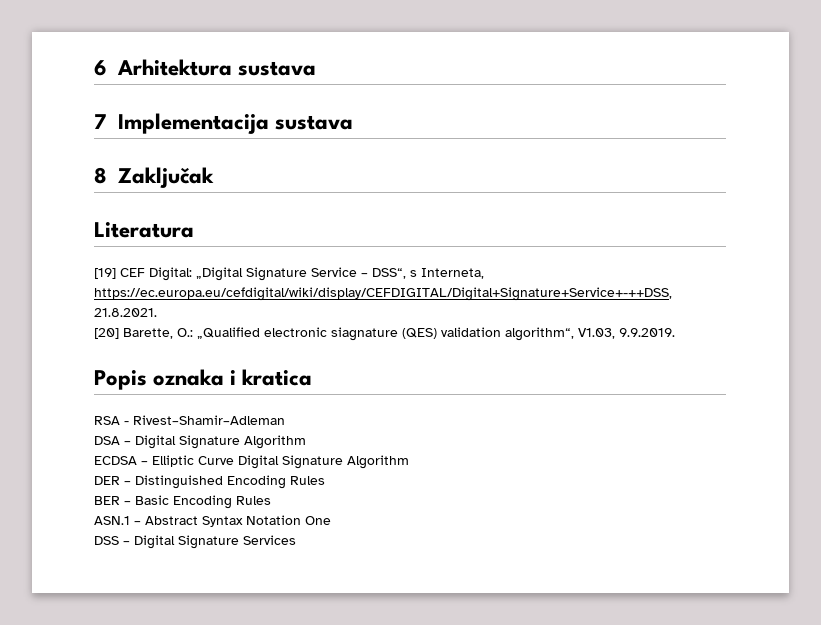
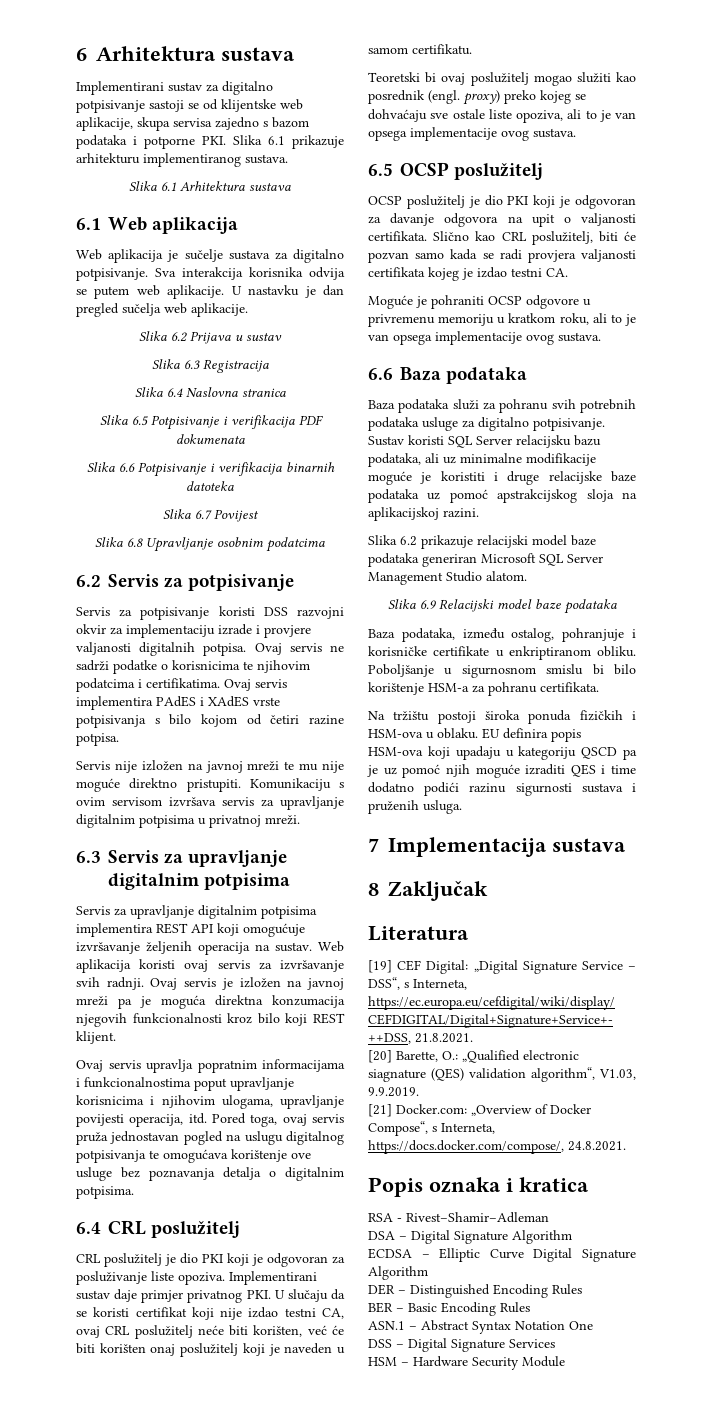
(317, 68) none -> [76,81,273,95] [76,99,303,113] [76,117,309,131] [76,135,344,149] [76,153,288,167] [129,181,291,191] [76,217,239,234] [76,249,344,263] [76,267,345,281] [76,285,344,299] [76,303,248,317] [139,331,282,344] [151,359,269,373] [134,387,286,397] [99,415,323,430] [175,434,245,444] [86,462,335,477] [186,481,234,491] [163,509,259,522] [95,537,325,552] [76,574,295,591] [76,606,344,620] [76,624,311,638] [76,642,344,656] [76,660,310,674] [76,678,287,692] [76,696,280,710] [76,714,344,728] [76,733,119,746] [76,760,344,773] [76,778,344,792] [76,796,344,810] [76,814,300,828] [76,850,288,867] [108,873,291,890] [76,905,317,919] [76,923,305,937] [76,941,344,955] [76,959,344,973] [76,977,344,990] [76,995,345,1009] [76,1013,345,1027] [76,1031,116,1044] [76,1059,345,1073] [76,1077,294,1091] [76,1095,344,1109] [76,1113,345,1127] [76,1131,344,1145] [76,1149,311,1163] [76,1167,344,1181] [76,1186,134,1199] [76,1220,241,1238] [76,1253,345,1267] [76,1271,317,1285] [76,1289,345,1303] [76,1307,344,1320] [76,1325,344,1339] [76,1343,346,1357] [368,44,472,55] [368,72,636,86] [368,90,586,105] [368,109,636,123] [368,127,576,141] [368,162,544,180] [368,195,636,209] [368,213,636,227] [368,231,636,245] [368,249,636,263] [368,267,568,281] [368,295,591,309] [368,313,636,327] [368,331,601,345] [368,367,528,384] [368,399,636,413] [368,417,605,431] [368,435,601,448] [368,453,596,467] [368,471,636,485] [368,489,637,503] [368,507,479,521] [368,535,596,549] [368,553,603,567] [368,571,527,585] [387,599,617,614] [368,628,636,642] [368,646,636,660] [368,664,636,678] [368,682,599,696] [368,710,636,724] [368,728,581,742] [368,746,637,760] [367,764,636,778] [368,782,636,796] [368,800,462,814] // Implementirani sustav za digitalno potpisivanje sastoji se od klijentske web aplikacije, skupa servisa zajedno s bazom podataka i potporne PKI. Slika 6.1 prikazuje arhitekturu implementiranog sustava. // Slika 6.1 Arhitektura sustava // 6.1 Web aplikacija // Web aplikacija je sučelje sustava za digitalno potpisivanje. Sva interakcija korisnika odvija se putem web aplikacije. U nastavku je dan pregled sučelja web aplikacije. // Slika 6.2 Prijava u sustav // Slika 6.3 Registracija // Slika 6.4 Naslovna stranica // Slika 6.5 Potpisivanje i verifikacija PDF dokumenata // Slika 6.6 Potpisivanje i verifikacija binarnih datoteka // Slika 6.7 Povijest // Slika 6.8 Upravljanje osobnim podatcima // 6.2 Servis za potpisivanje // Servis za potpisivanje koristi DSS razvojni okvir za implementaciju izrade i provjere valjanosti digitalnih potpisa. Ovaj servis ne sadrži podatke o korisnicima te njihovim podatcima i certifikatima. Ovaj servis implementira PAdES i XAdES vrste potpisivanja s bilo kojom od četiri razine potpisa. // Servis nije izložen na javnoj mreži te mu nije moguće direktno pristupiti. Komunikaciju s ovim servisom izvršava servis za upravljanje digitalnim potpisima u privatnoj mreži. // 6.3 Servis za upravljanje digitalnim potpisima // Servis za upravljanje digitalnim potpisima implementira REST API koji omogućuje izvršavanje željenih operacija na sustav. Web aplikacija koristi ovaj servis za izvršavanje svih radnji. Ovaj servis je izložen na javnoj mreži pa je moguća direktna konzumacija njegovih funkcionalnosti kroz bilo koji REST klijent. // Ovaj servis upravlja popratnim informacijama i funkcionalnostima poput upravljanje korisnicima i njihovim ulogama, upravljanje povijesti operacija, itd. Pored toga, ovaj servis pruža jednostavan pogled na uslugu digitalnog potpisivanja te omogućava korištenje ove usluge bez poznavanja detalja o digitalnim potpisima. // 6.4 CRL poslužitelj // CRL poslužitelj je dio PKI koji je odgovoran za posluživanje liste opoziva. Implementirani sustav daje primjer privatnog PKI. U slučaju da se koristi certifikat koji nije izdao testni CA, ovaj CRL poslužitelj neće biti korišten, već će biti korišten onaj poslužitelj koji je naveden u samom certifikatu. // Teoretski bi ovaj poslužitelj mogao služiti kao posrednik (engl. proxy) preko kojeg se dohvaćaju sve ostale liste opoziva, ali to je van opsega implementacije ovog sustava. // 6.5 OCSP poslužitelj // OCSP poslužitelj je dio PKI koji je odgovoran za davanje odgovora na upit o valjanosti certifikata. Slično kao CRL poslužitelj, biti će pozvan samo kada se radi provjera valjanosti certifikata kojeg je izdao testni CA. // Moguće je pohraniti OCSP odgovore u privremenu memoriju u kratkom roku, ali to je van opsega implementacije ovog sustava. // 6.6 Baza podataka // Baza podataka služi za pohranu svih potrebnih podataka usluge za digitalno potpisivanje. Sustav koristi SQL Server relacijsku bazu podataka, ali uz minimalne modifikacije moguće je koristiti i druge relacijske baze podataka uz pomoć apstrakcijskog sloja na aplikacijskoj razini. // Slika 6.2 prikazuje relacijski model baze podataka generiran Microsoft SQL Server Management Studio alatom. // Slika 6.9 Relacijski model baze podataka // Baza podataka, između ostalog, pohranjuje i korisničke certifikate u enkriptiranom obliku. Poboljšanje u sigurnosnom smislu bi bilo korištenje HSM-a za pohranu certifikata. // Na tržištu postoji široka ponuda fizičkih i HSM-ova u oblaku. EU definira popis HSM-ova koji upadaju u kategoriju QSCD pa je uz pomoć njih moguće izraditi QES i time dodatno podići razinu sigurnosti sustava i pruženih usluga.
(675, 332) none -> [368,1104,591,1117] [368,1121,495,1136] [368,1140,626,1154] // [21] Docker.com: „Overview of Docker Compose“, s Interneta, https://docs.docker.com/compose/, 24.8.2021.
(296, 540) none -> [368,1356,565,1370] // HSM – Hardware Security Module

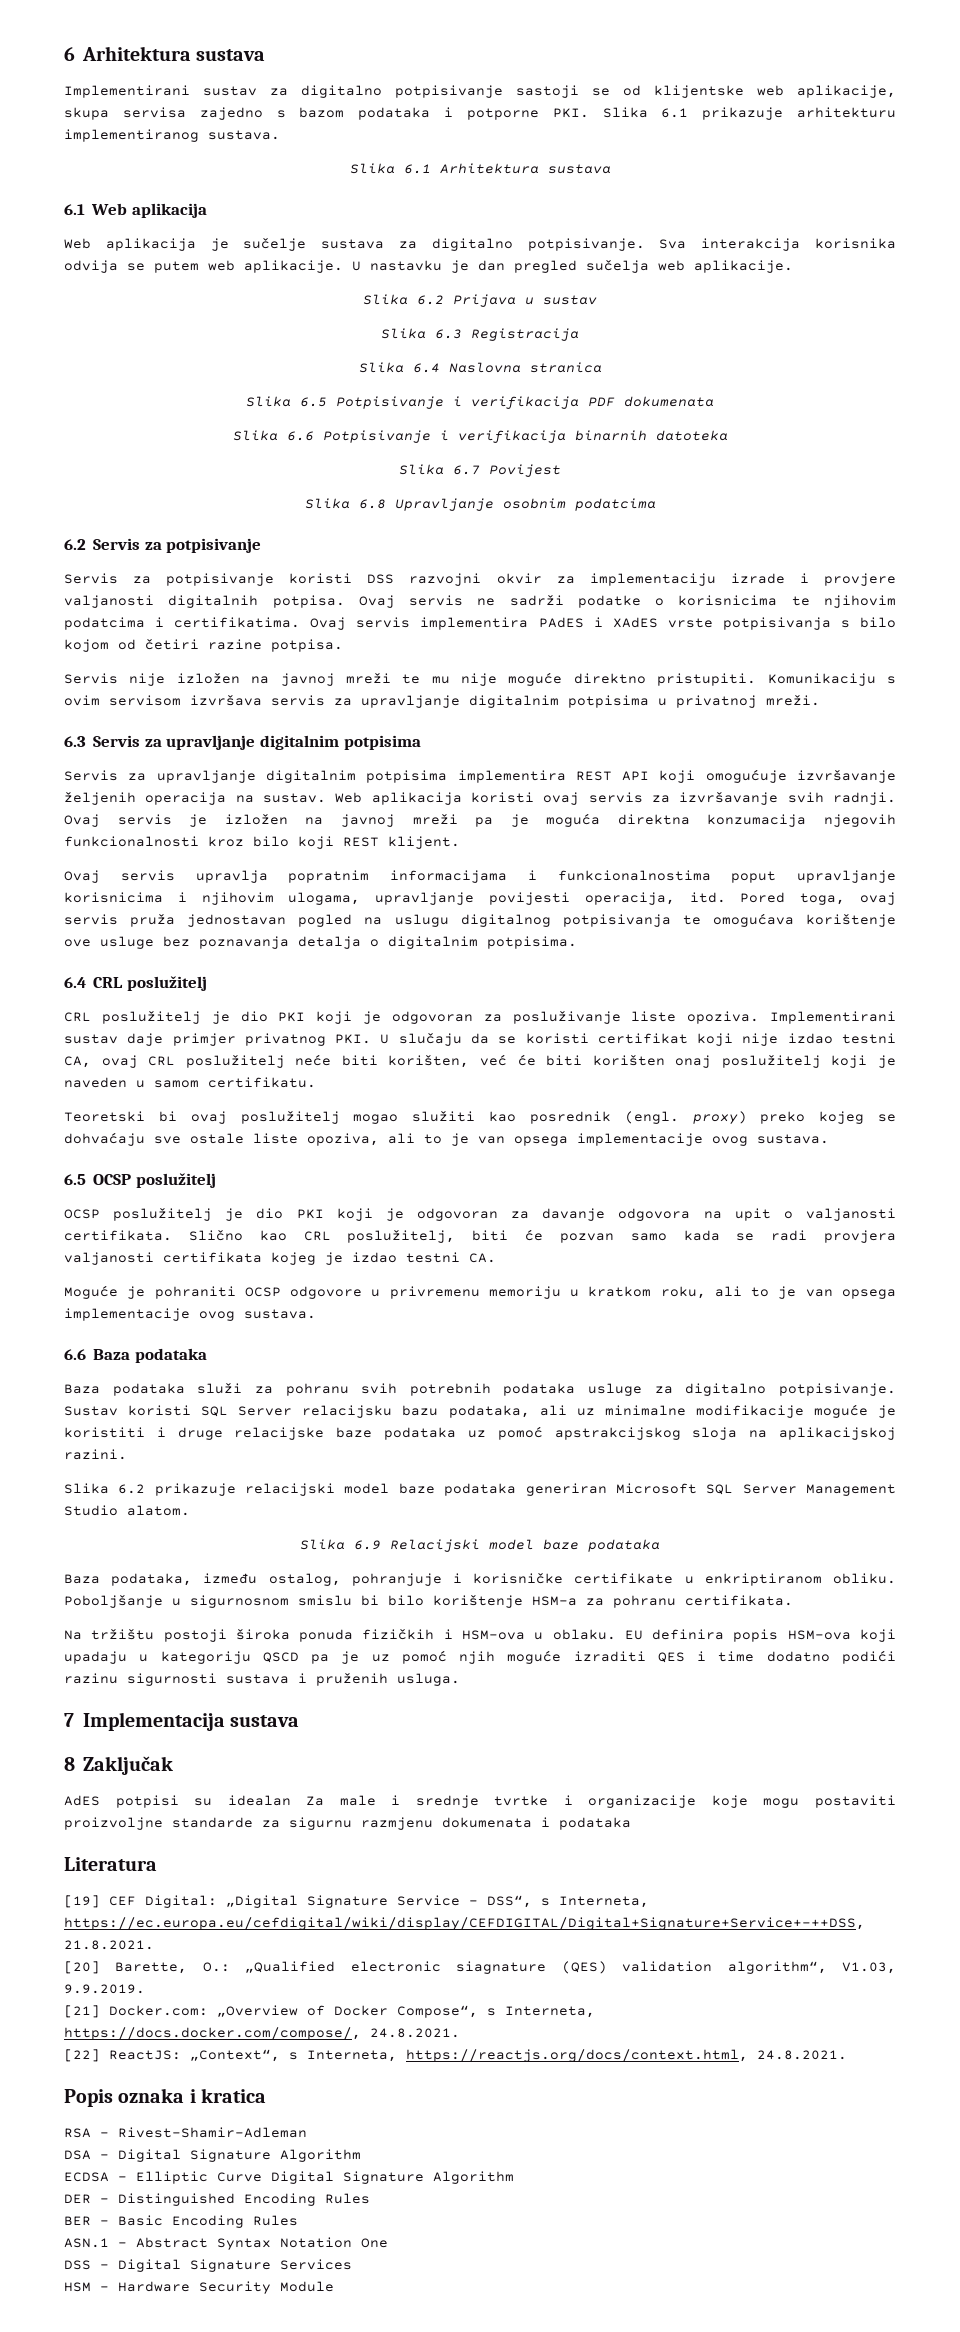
(489, 890) none -> [64,1795,897,1808] [64,1817,631,1830] // AdES potpisi su idealan Za male i srednje tvrtke i organizacije koje mogu postaviti proizvoljne standarde za sigurnu razmjenu dokumenata i podataka
(626, 1146) none -> [64,2049,847,2062] // [22] ReactJS: „Context“, s Interneta, https://reactjs.org/docs/context.html, 24.8.2021.

